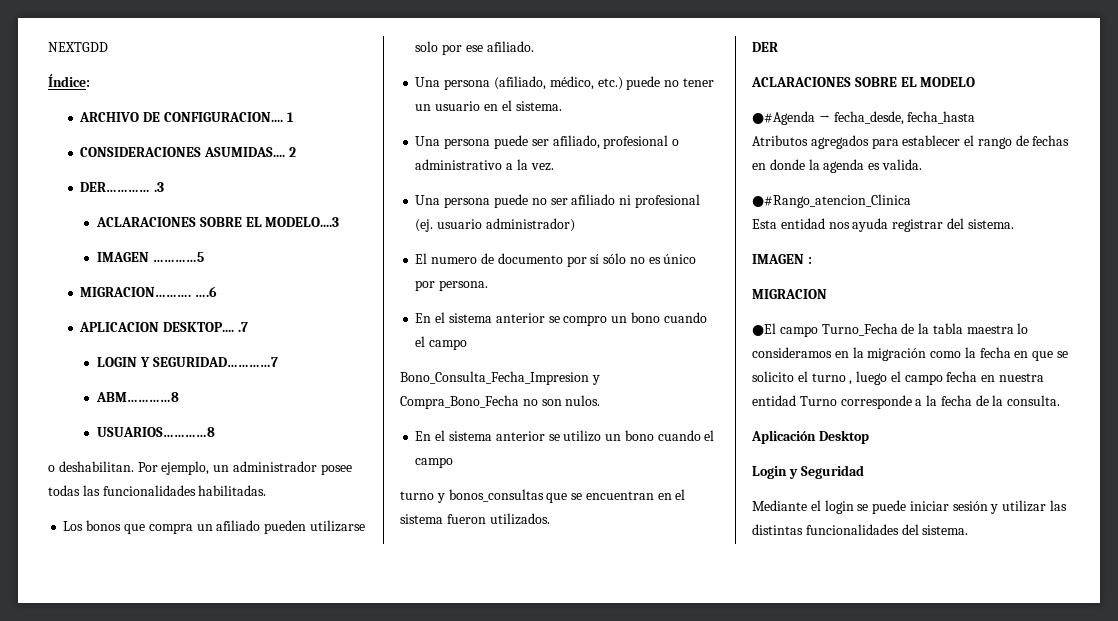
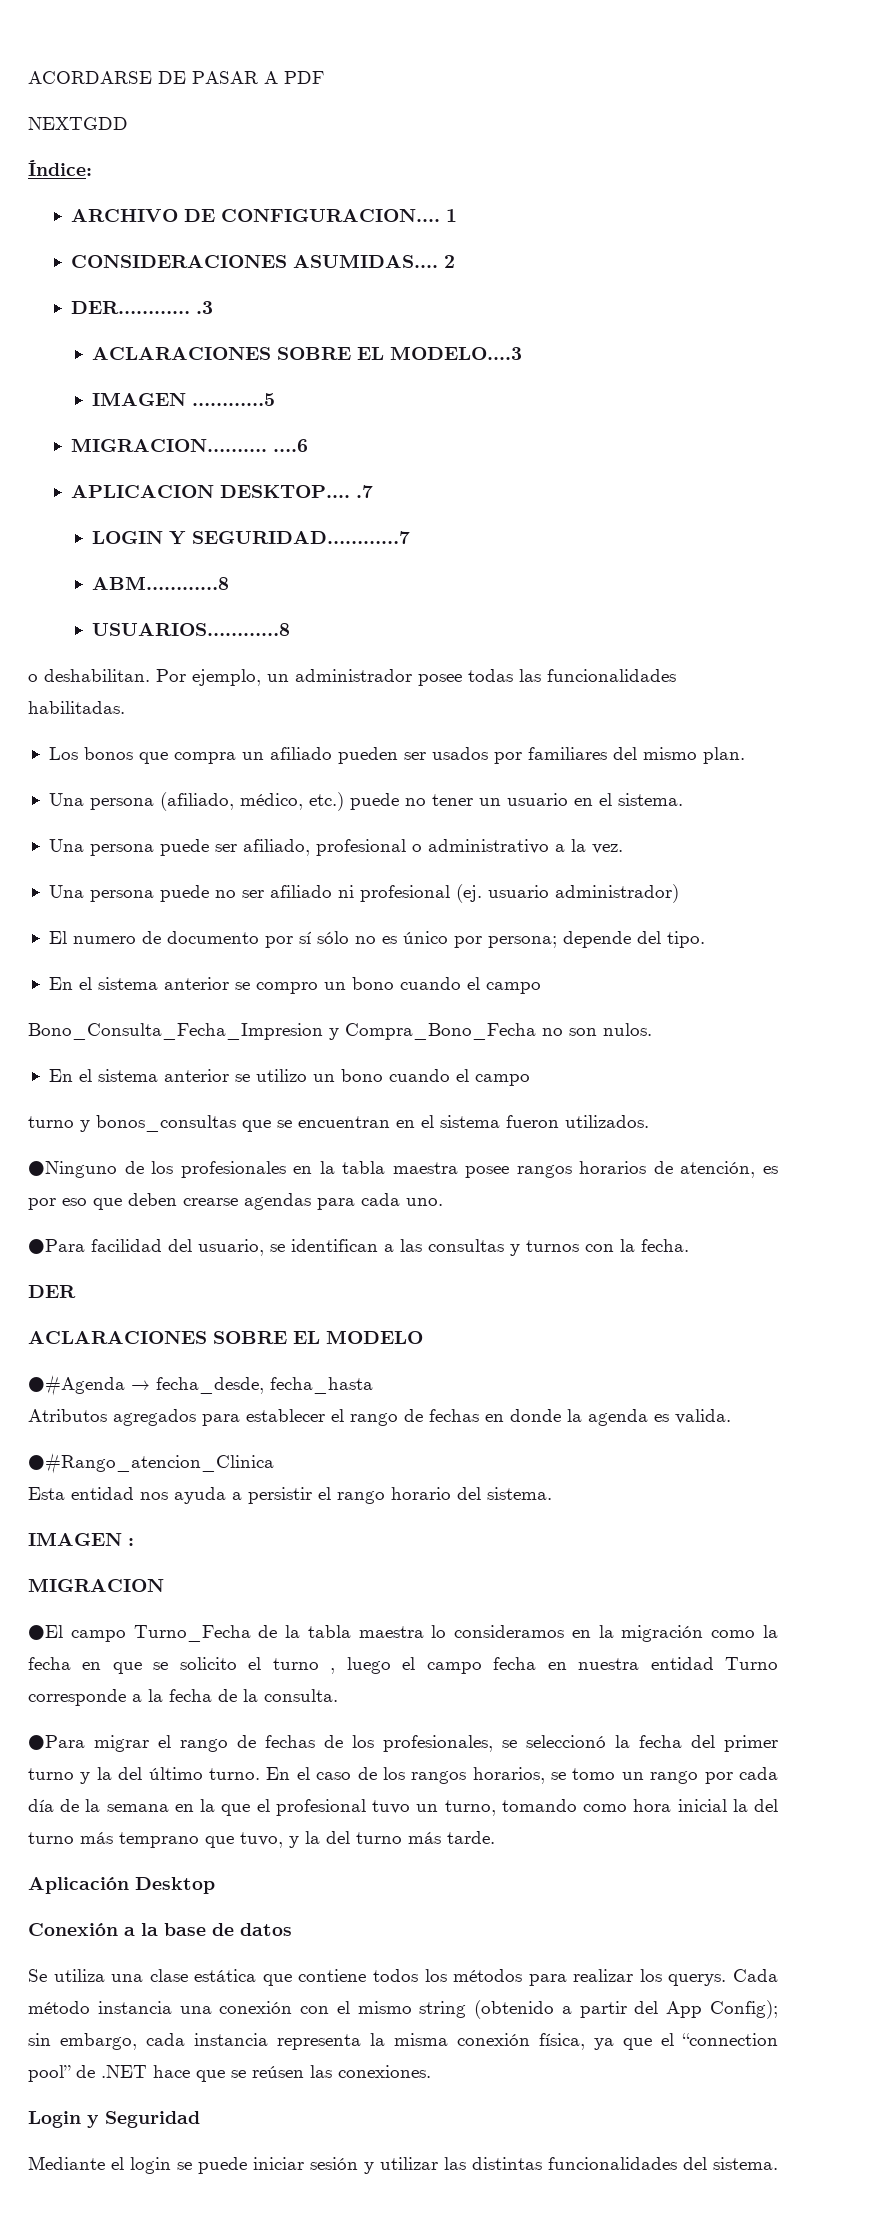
(48, 47) none -> [28,71,324,84] ACORDARSE DE PASAR A PDF //
[309,520,365,532] [415,41,534,55] utilizarse solo por ese afiliado. -> [403,747,745,764] ser usados por familiares del mismo plan.
[439,280,489,291] persona. -> [487,931,705,948] persona; depende del tipo.
(550, 519) none -> [28,1161,779,1178] [28,1193,443,1210] [28,1239,689,1256] // ●Ninguno de los profesionales en la tabla maestra posee rangos horarios de atención, es por eso que deben crearse agendas para cada uno. // ●Para facilidad del usuario, se identifican a las consultas y turnos con la fecha.
[892,219,944,232] registrar -> [232,1487,451,1504] a persistir el rango horario
[751,430,869,444] Aplicación Desktop -> [28,1735,778,1752] [28,1767,779,1784] [28,1799,779,1816] [28,1831,495,1848] [28,1877,215,1894] [28,1923,292,1936] [28,1969,778,1986] [28,2000,778,2019] [28,2033,778,2050] [28,2065,431,2082] ●Para migrar el rango de fechas de los profesionales, se seleccionó la fecha del primer turno y la del último turno. En el caso de los rangos horarios, se tomo un rango por cada día de la semana en la que el profesional tuvo un turno, tomando como hora inicial la del turno más temprano que tuvo, y la del turno más tarde. // Aplicación Desktop // Conexión a la base de datos // Se utiliza una clase estática que contiene todos los métodos para realizar los querys. Cada método instancia una conexión con el mismo string (obtenido a partir del App Config); sin embargo, cada instancia representa la misma conexión física, ya que el “connection pool” de .NET hace que se reúsen las conexiones.

